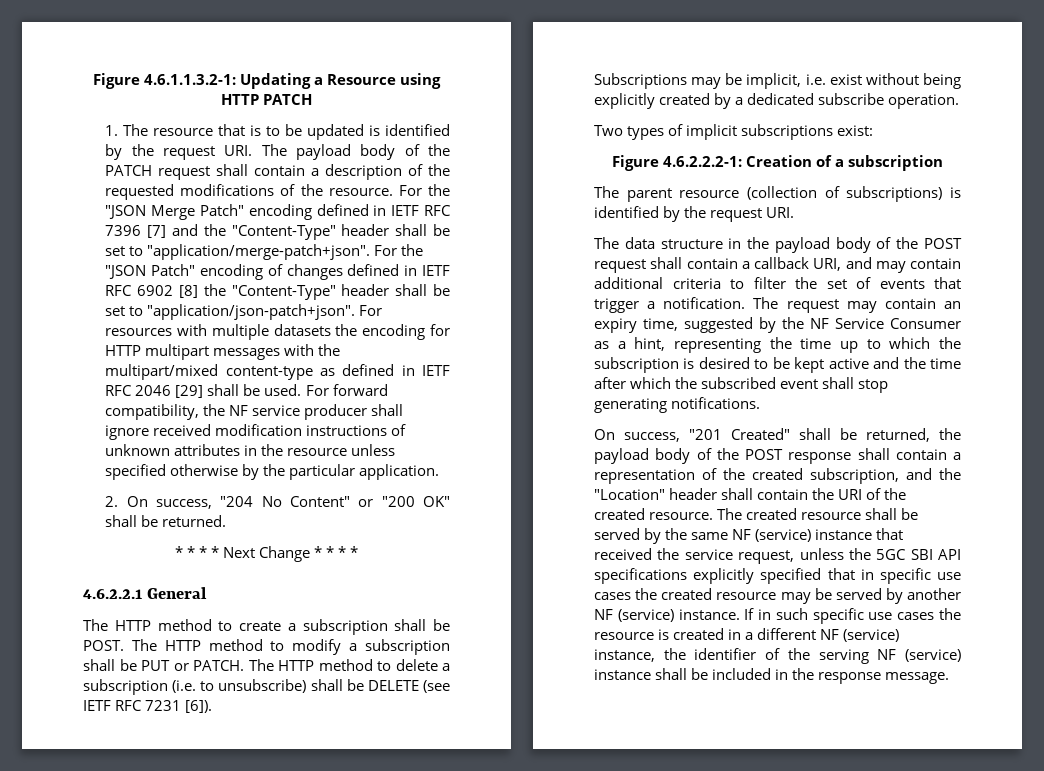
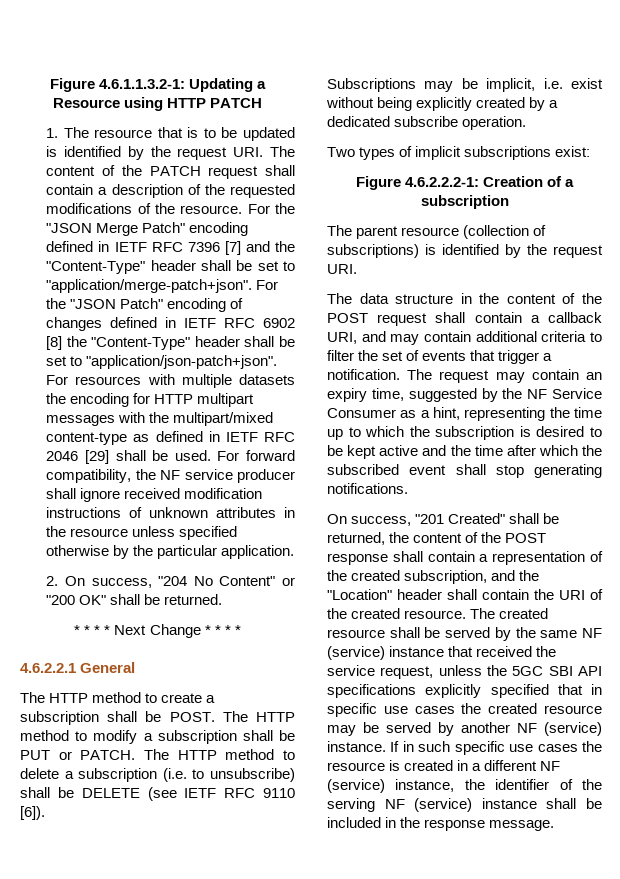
[295,144,396,160] payload body -> [46,166,96,176] content
[145,700,182,711] 7231 -> [263,788,295,798] 9110
[774,237,871,253] payload body -> [506,294,556,304] content
[594,448,691,464] payload body -> [413,533,463,543] content

